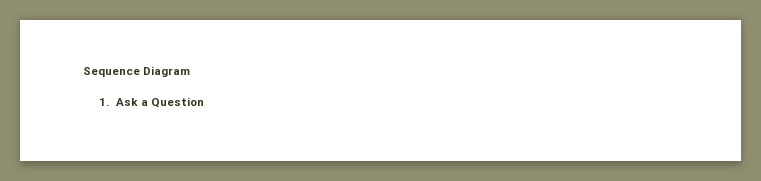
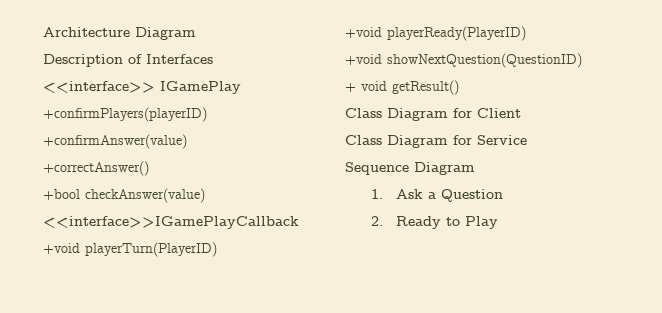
(83, 72) none -> [43,27,196,40] [43,54,213,67] [43,81,241,94] [43,107,207,122] [43,134,187,149] [43,161,149,176] [43,188,205,203] [43,216,299,229] [43,242,217,257] [345,26,526,41] [345,53,582,68] [345,80,459,95] [345,108,521,121] [345,135,527,148] Architecture Diagram // Description of Interfaces // <<interface>> IGamePlay // +confirmPlayers(playerID) // +confirmAnswer(value) // +correctAnswer() // +bool checkAnswer(value) // <<interface>>IGamePlayCallback // +void playerTurn(PlayerID) // +void playerReady(PlayerID) // +void showNextQuestion(QuestionID) // + void getResult() // Class Diagram for Client // Class Diagram for Service //
(204, 102) none -> [370,216,499,229] // 2. Ready to Play

